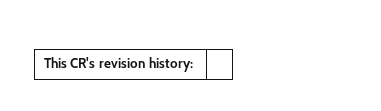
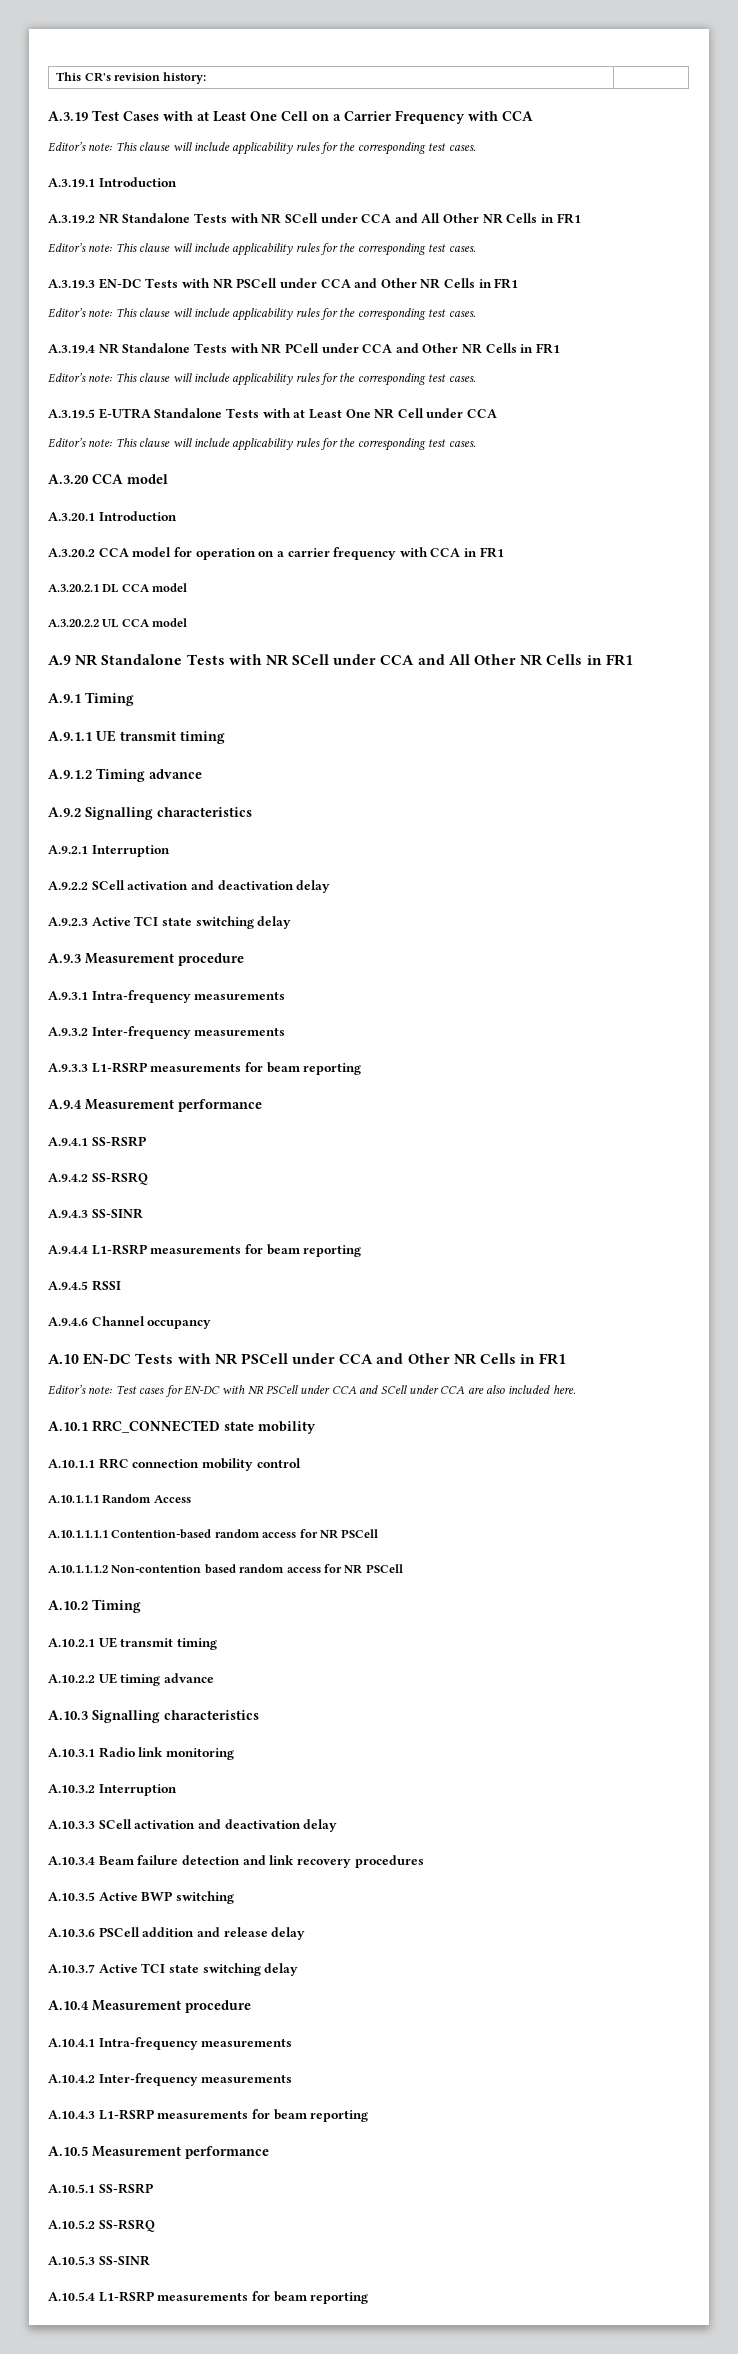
(193, 64) none -> [48,110,533,124] [48,142,476,155] [48,177,177,187] [48,213,581,224] [48,243,476,256] [48,278,519,289] [48,308,476,321] [48,343,561,354] [48,373,476,386] [48,408,498,419] [48,438,476,451] [48,474,168,484] [48,511,177,521] [48,547,504,560] [48,583,188,593] [48,618,188,628] [48,654,633,666] [48,692,134,706] [48,730,225,744] [48,768,202,782] [48,807,252,820] [48,845,170,857] [48,880,331,893] [48,916,292,929] [48,953,244,966] [48,990,286,1003] [48,1026,286,1039] [48,1062,362,1075] [48,1099,262,1112] [48,1136,146,1147] [48,1172,148,1185] [48,1208,143,1219] [48,1244,362,1257] [48,1280,121,1291] [48,1316,212,1329] [48,1353,567,1365] [48,1385,576,1397] [48,1420,316,1434] [48,1458,301,1471] [48,1494,191,1504] [48,1529,379,1539] [48,1564,403,1574] [48,1599,141,1613] [48,1637,217,1650] [48,1673,214,1686] [48,1710,259,1723] [48,1747,234,1760] [48,1784,177,1796] [48,1819,338,1832] [48,1855,424,1868] [48,1891,234,1904] [48,1927,306,1940] [48,1963,299,1976] [48,2000,251,2013] [48,2037,293,2050] [48,2073,293,2086] [48,2109,369,2122] [48,2146,269,2159] [48,2183,153,2194] [48,2219,155,2232] [48,2255,150,2266] [48,2291,369,2304] // A.3.19 Test Cases with at Least One Cell on a Carrier Frequency with CCA // Editor’s note: This clause will include applicability rules for the corresponding test cases. // A.3.19.1 Introduction // A.3.19.2 NR Standalone Tests with NR SCell under CCA and All Other NR Cells in FR1 // Editor’s note: This clause will include applicability rules for the corresponding test cases. // A.3.19.3 EN-DC Tests with NR PSCell under CCA and Other NR Cells in FR1 // Editor’s note: This clause will include applicability rules for the corresponding test cases. // A.3.19.4 NR Standalone Tests with NR PCell under CCA and Other NR Cells in FR1 // Editor’s note: This clause will include applicability rules for the corresponding test cases. // A.3.19.5 E-UTRA Standalone Tests with at Least One NR Cell under CCA // Editor’s note: This clause will include applicability rules for the corresponding test cases. // A.3.20 CCA model // A.3.20.1 Introduction // A.3.20.2 CCA model for operation on a carrier frequency with CCA in FR1 // A.3.20.2.1 DL CCA model // A.3.20.2.2 UL CCA model // A.9 NR Standalone Tests with NR SCell under CCA and All Other NR Cells in FR1 // A.9.1 Timing // A.9.1.1 UE transmit timing // A.9.1.2 Timing advance // A.9.2 Signalling characteristics // A.9.2.1 Interruption // A.9.2.2 SCell activation and deactivation delay // A.9.2.3 Active TCI state switching delay // A.9.3 Measurement procedure // A.9.3.1 Intra-frequency measurements // A.9.3.2 Inter-frequency measurements // A.9.3.3 L1-RSRP measurements for beam reporting // A.9.4 Measurement performance // A.9.4.1 SS-RSRP // A.9.4.2 SS-RSRQ // A.9.4.3 SS-SINR // A.9.4.4 L1-RSRP measurements for beam reporting // A.9.4.5 RSSI // A.9.4.6 Channel occupancy // A.10 EN-DC Tests with NR PSCell under CCA and Other NR Cells in FR1 // Editor’s note: Test cases for EN-DC with NR PSCell under CCA and SCell under CCA are also included here. // A.10.1 RRC_CONNECTED state mobility // A.10.1.1 RRC connection mobility control // A.10.1.1.1 Random Access // A.10.1.1.1.1 Contention-based random access for NR PSCell // A.10.1.1.1.2 Non-contention based random access for NR PSCell // A.10.2 Timing // A.10.2.1 UE transmit timing // A.10.2.2 UE timing advance // A.10.3 Signalling characteristics // A.10.3.1 Radio link monitoring // A.10.3.2 Interruption // A.10.3.3 SCell activation and deactivation delay // A.10.3.4 Beam failure detection and link recovery procedures // A.10.3.5 Active BWP switching // A.10.3.6 PSCell addition and release delay // A.10.3.7 Active TCI state switching delay // A.10.4 Measurement procedure // A.10.4.1 Intra-frequency measurements // A.10.4.2 Inter-frequency measurements // A.10.4.3 L1-RSRP measurements for beam reporting // A.10.5 Measurement performance // A.10.5.1 SS-RSRP // A.10.5.2 SS-RSRQ // A.10.5.3 SS-SINR // A.10.5.4 L1-RSRP measurements for beam reporting

